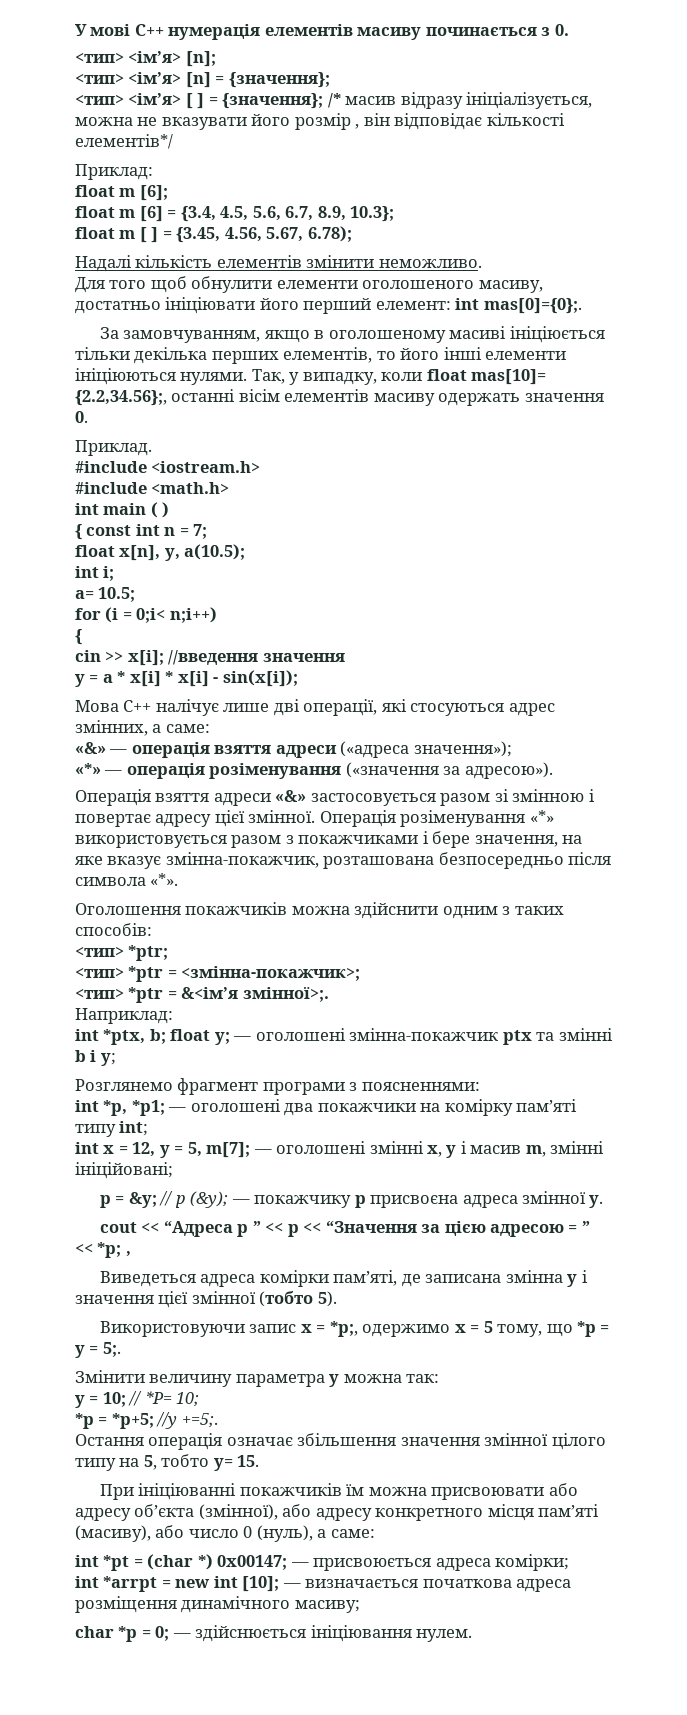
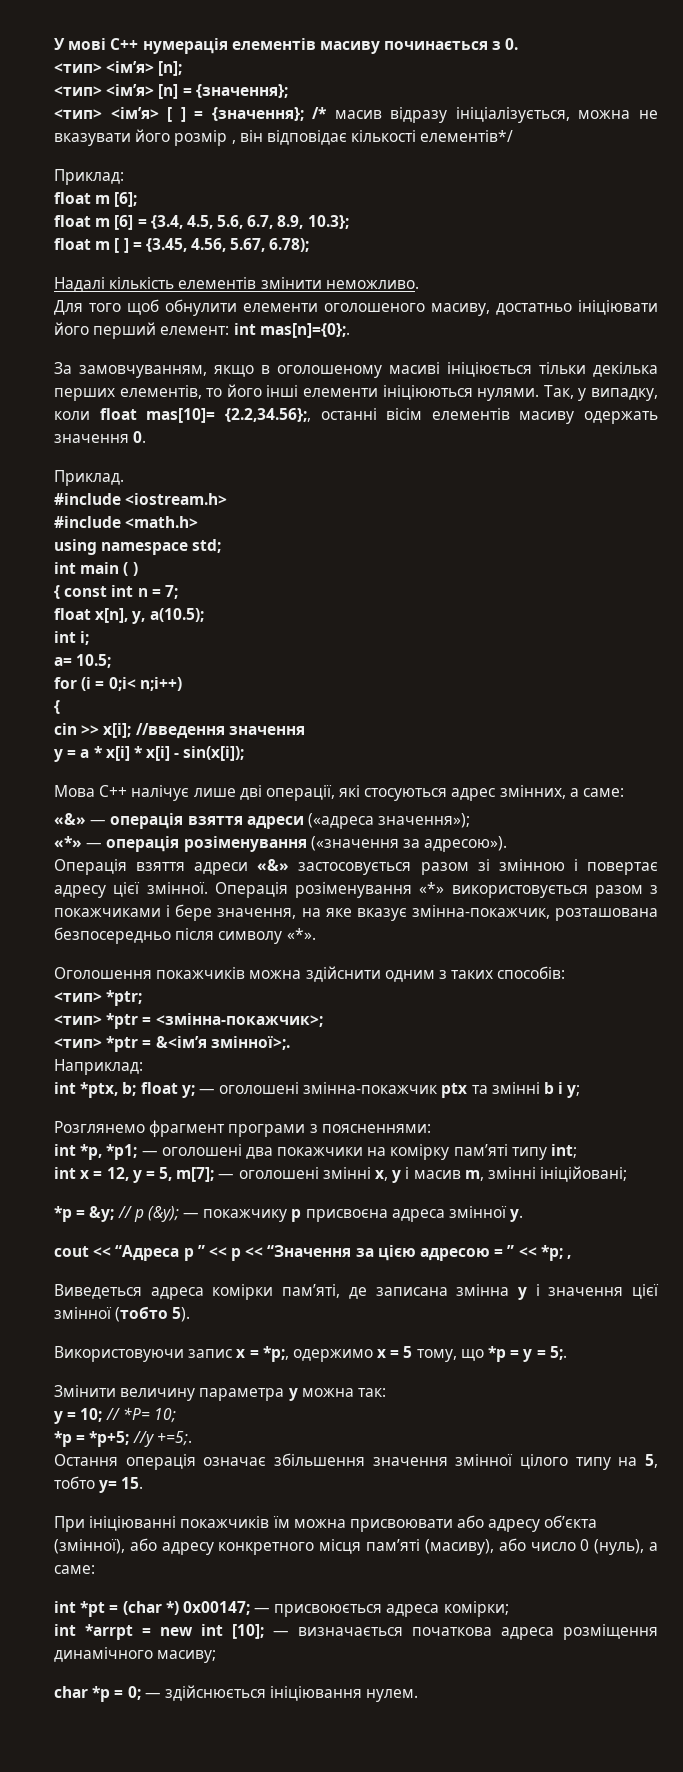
[483,298,582,314] mas[0]={0};. -> [259,323,350,338] mas[n]={0};.
(230, 488) none -> [54,539,222,555] // using namespace std;
[75,877,146,886] символа -> [218,931,283,944] символу
[100,1195,112,1208] р -> [54,1206,72,1222] *р

